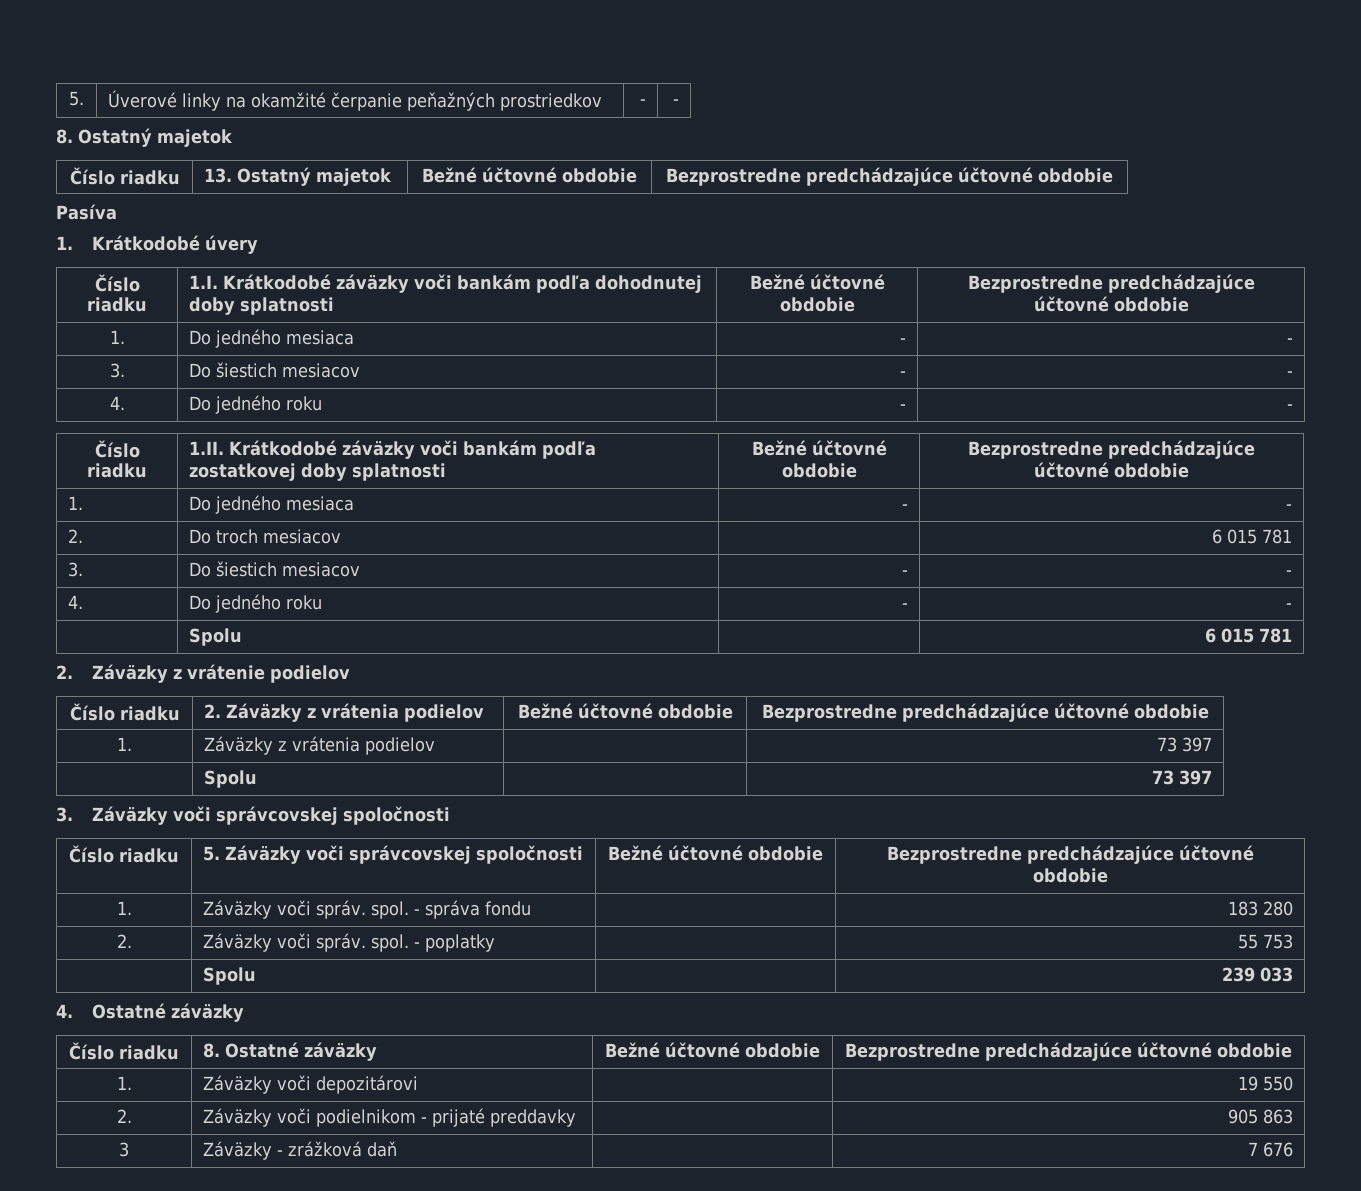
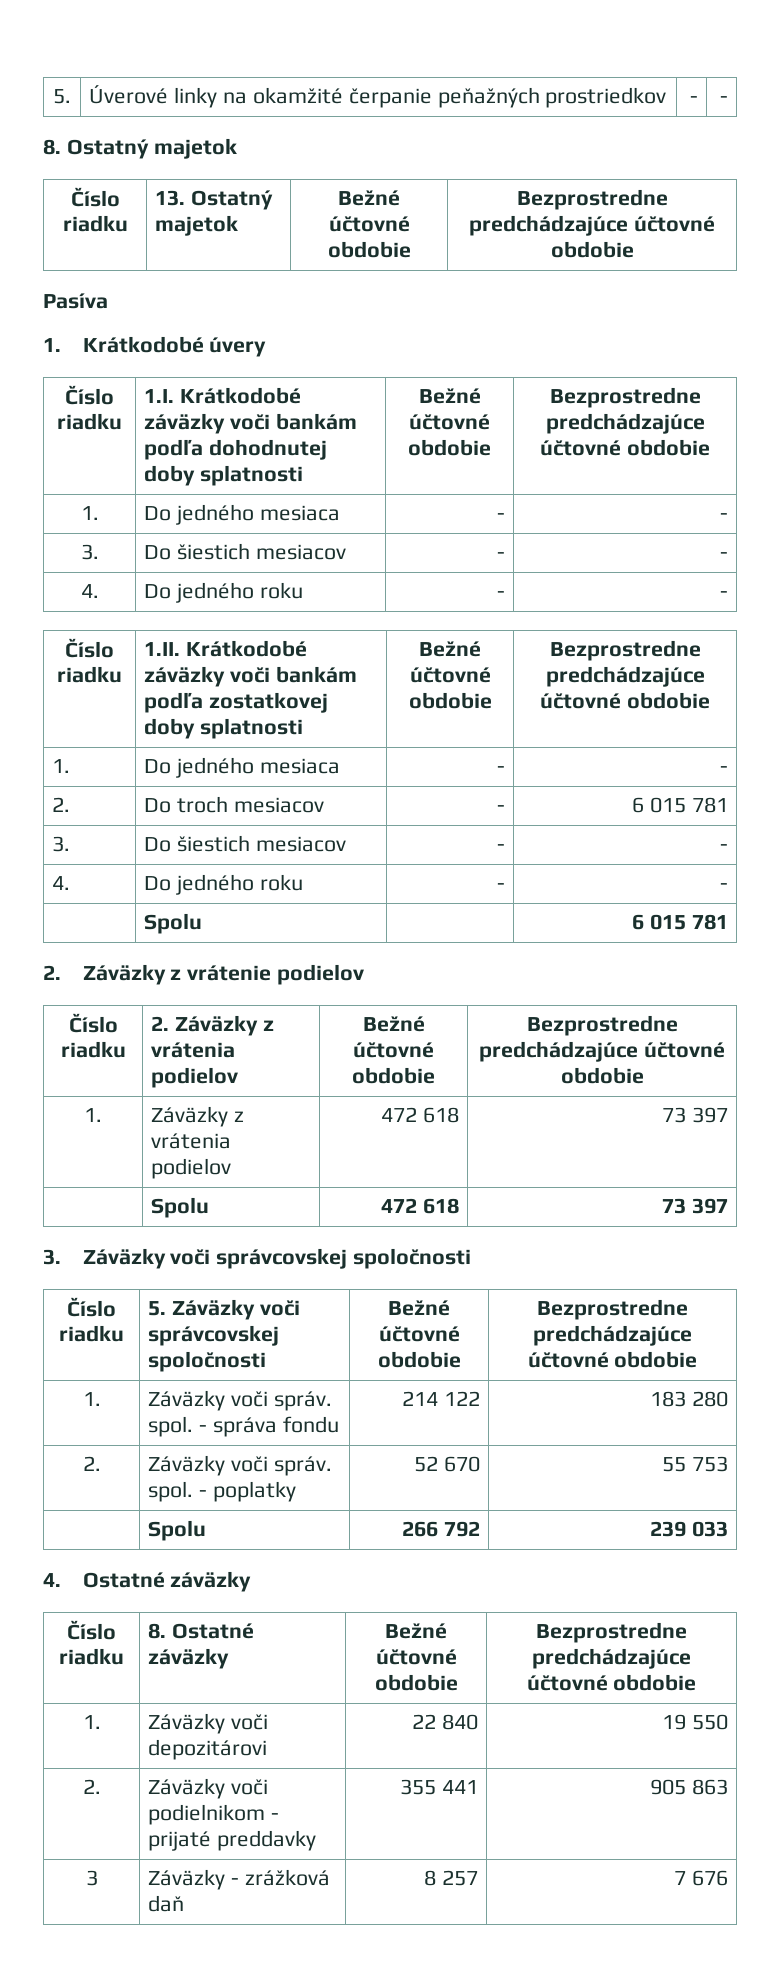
(342, 536) none -> [496,805,505,812] -
(436, 746) none -> [380,1107,459,1123] 472 618
(258, 779) none -> [380,1198,459,1214] 472 618
(532, 908) none -> [401,1391,480,1406] 214 122
(496, 943) none -> [413,1456,480,1472] 52 670
(257, 976) none -> [401,1521,480,1537] 266 792
(419, 1084) none -> [411,1714,478,1730] 22 840
(577, 1118) none -> [399,1779,478,1795] 355 441
(398, 1149) none -> [423,1870,478,1886] 8 257

